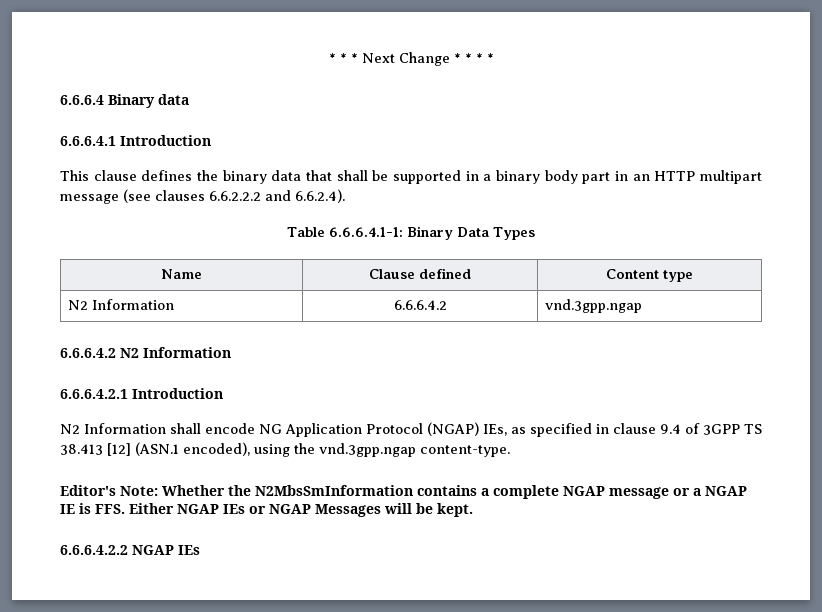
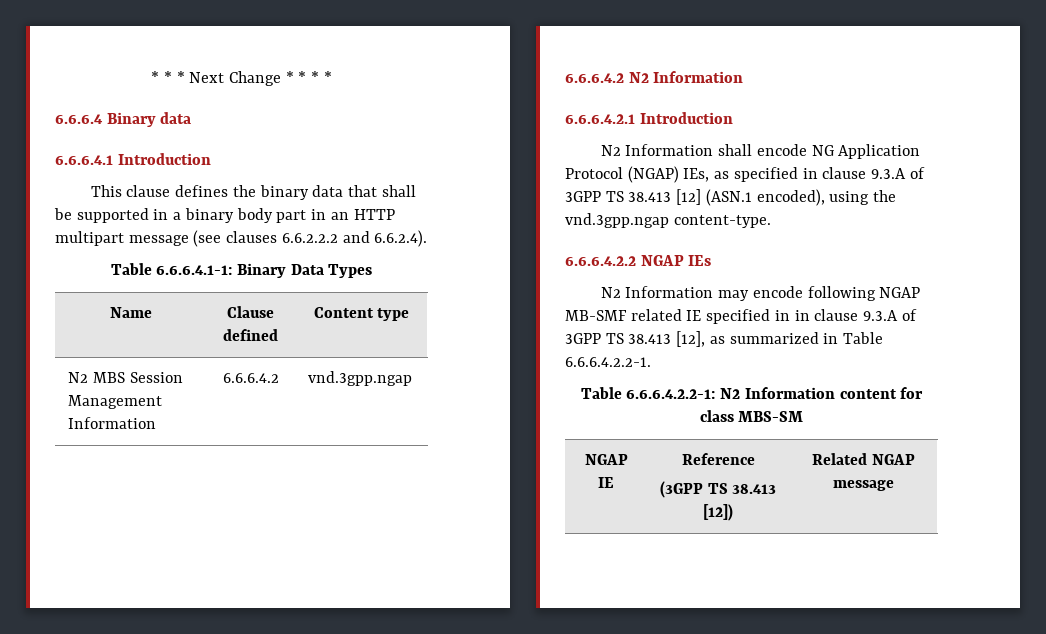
(89, 305) none -> [93,372,183,383] [68,395,163,409] MBS Session Management
[660,424,681,434] 9.4 -> [871,168,907,179] 9.3.A
[60,485,747,499] [60,503,473,517] [60,545,200,555] Editor's Note: Whether the N2MbsSmInformation contains a complete NGAP message or a NGAP IE is FFS. Either NGAP IEs or NGAP Messages will be kept. // 6.6.6.4.2.2 NGAP IEs -> [565,255,712,266] [600,286,921,301] [565,309,917,324] [565,331,884,347] [565,357,651,367] [580,387,924,399] [699,410,804,422] [584,454,628,465] [598,477,614,488] [681,453,755,465] [659,481,777,498] [703,504,733,521] [812,453,915,465] [833,480,894,491] 6.6.6.4.2.2 NGAP IEs // N2 Information may encode following NGAP MB-SMF related IE specified in in clause 9.3.A of 3GPP TS 38.413 [12], as summarized in Table 6.6.6.4.2.2-1. // Table 6.6.6.4.2.2-1: N2 Information content for class MBS-SM // NGAP IE | Reference // (3GPP TS 38.413 [12]) | Related NGAP message

